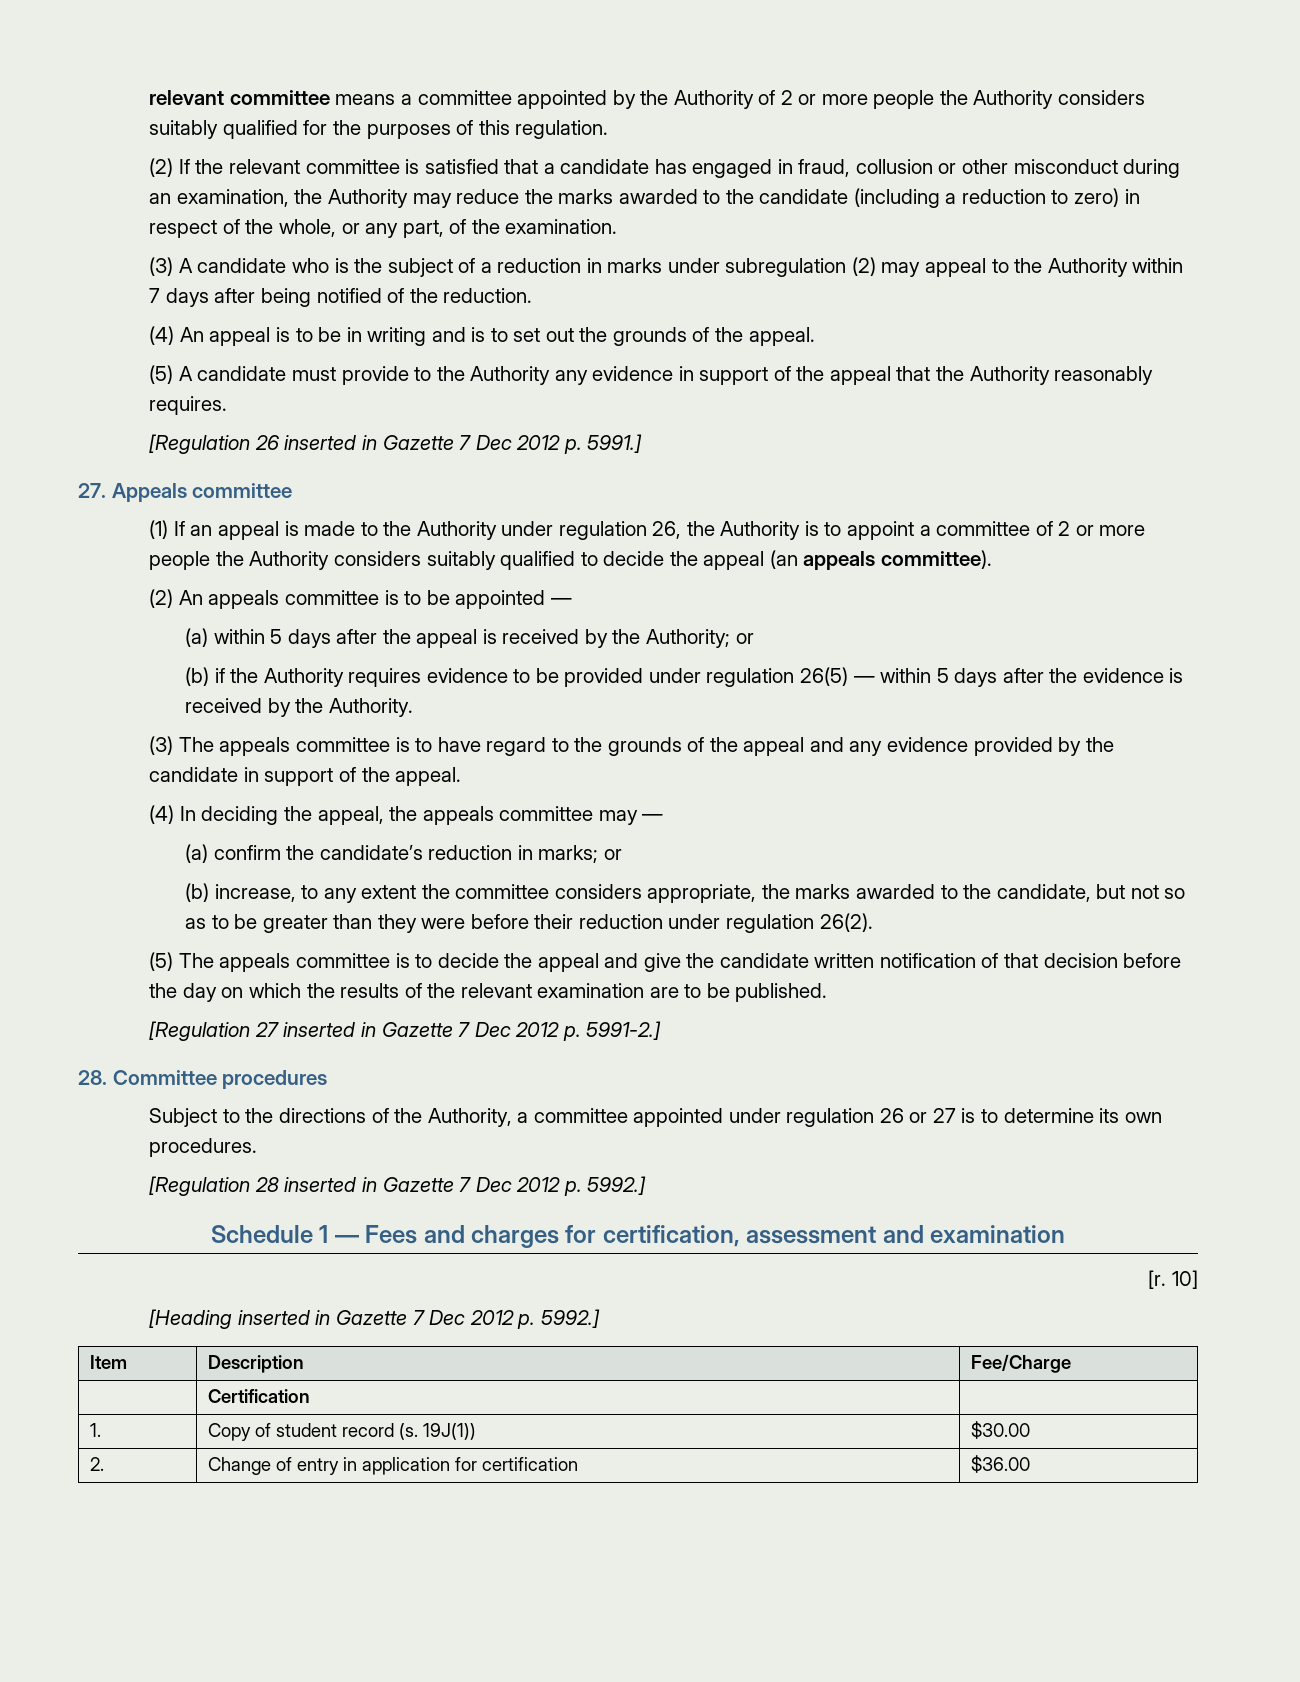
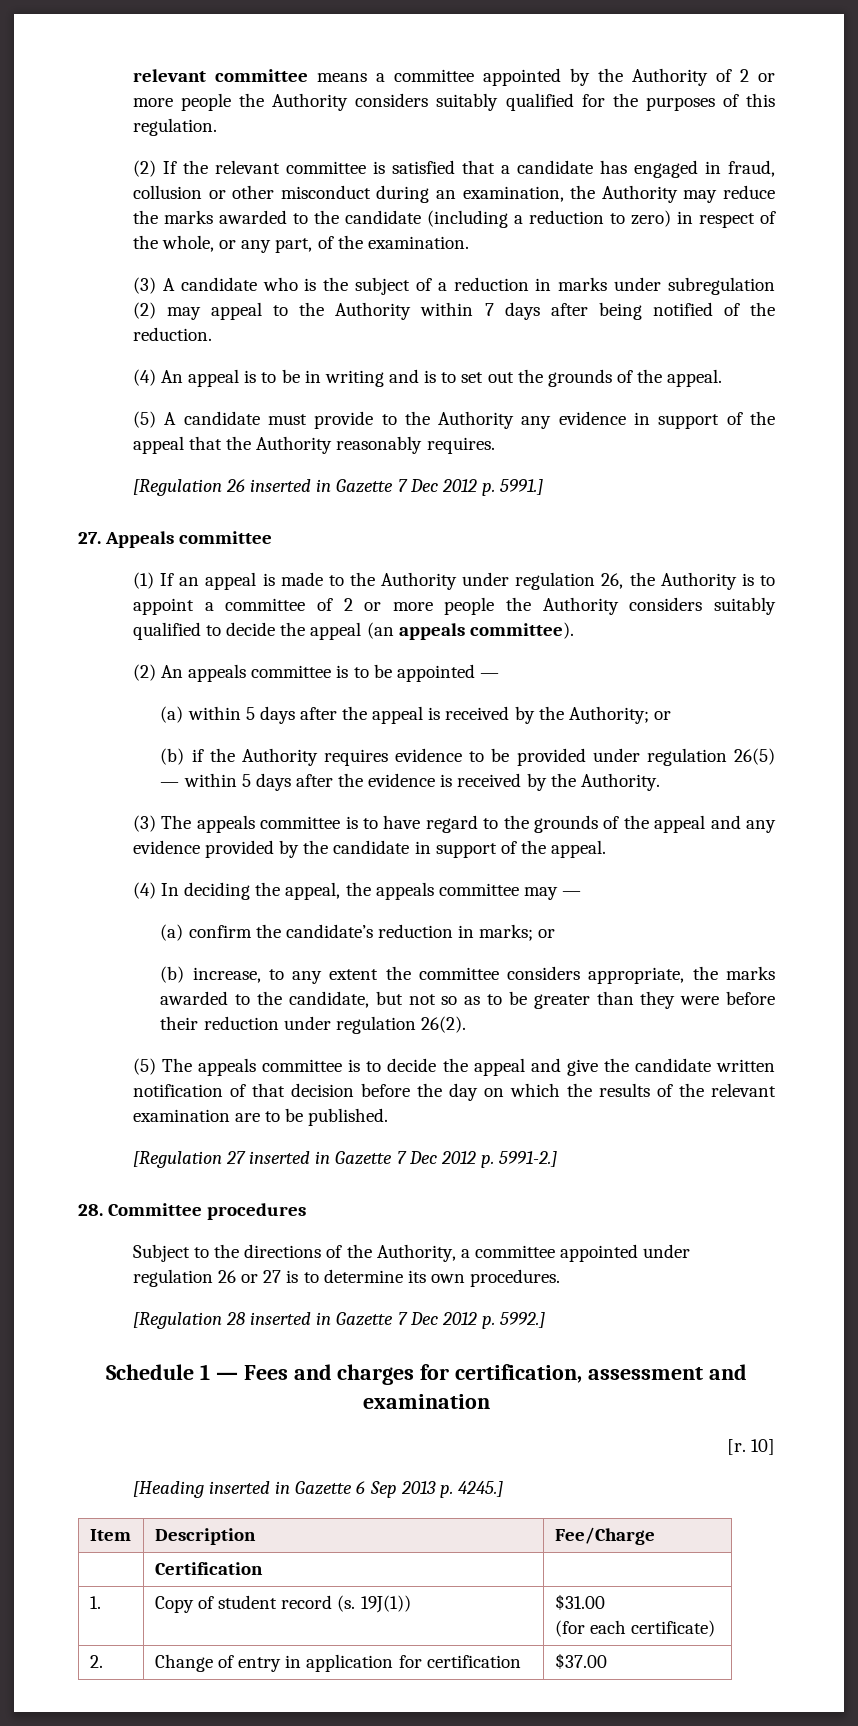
[412,1309,600,1329] 7 Dec 2012 p. 5992.] -> [356,1481,504,1498] 6 Sep 2013 p. 4245.]
[971,1421,1031,1439] $30.00 -> [554,1594,605,1610] [554,1620,716,1637] $31.00 // (for each certificate)
[971,1455,1031,1473] $36.00 -> [554,1653,607,1669] $37.00

